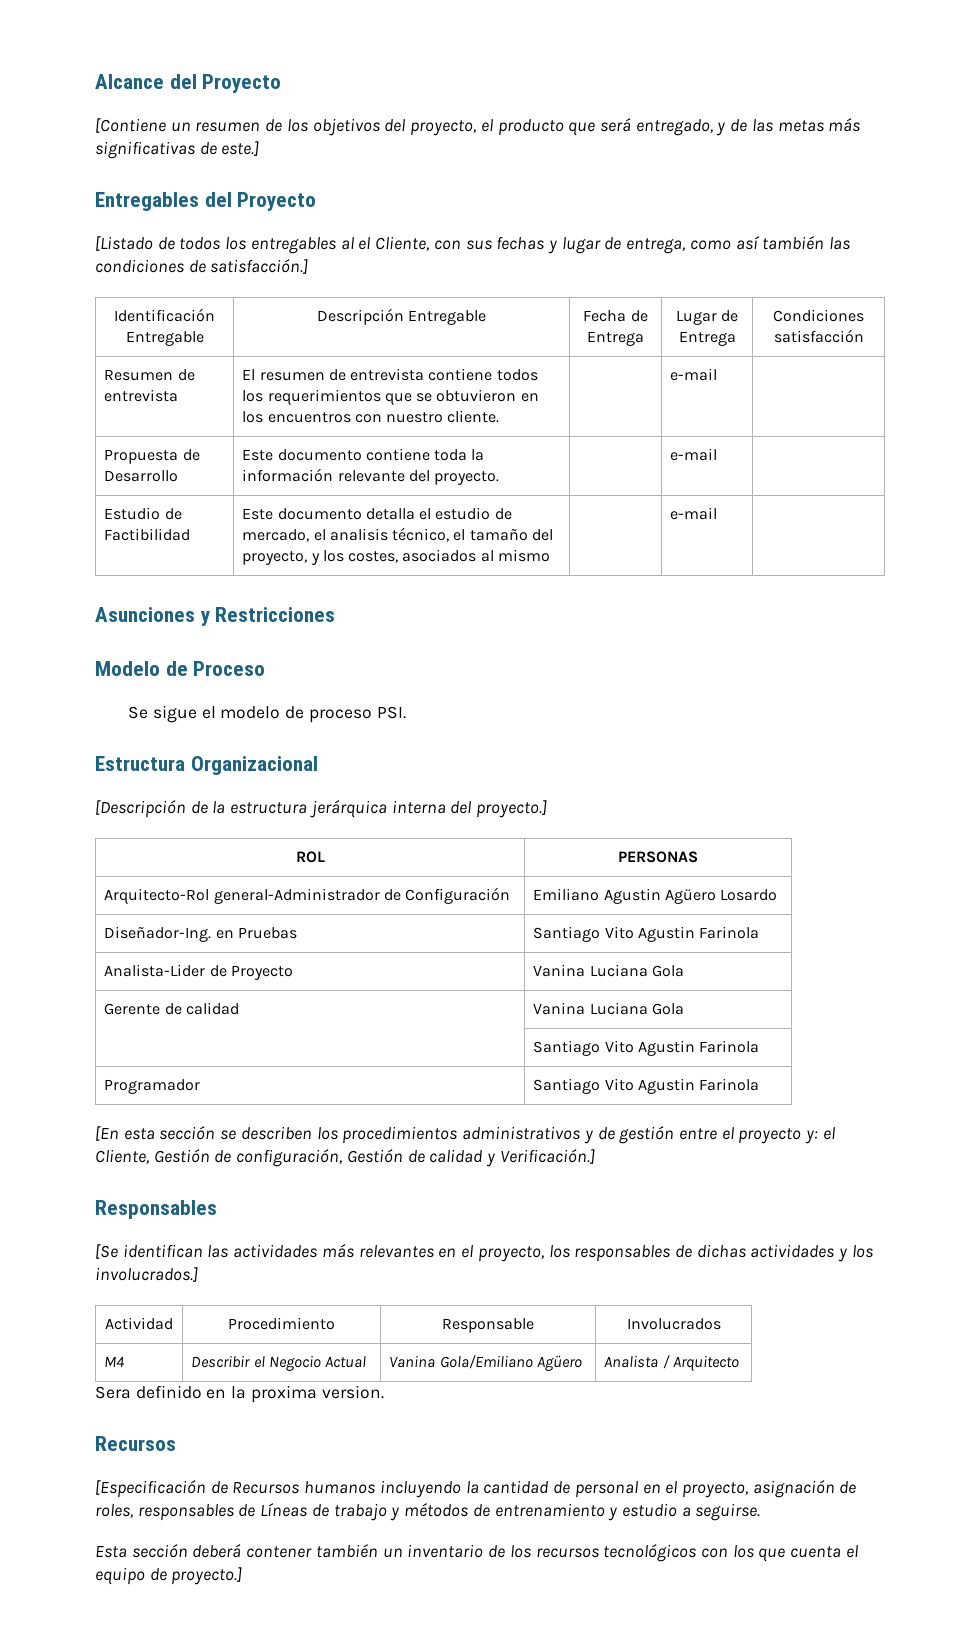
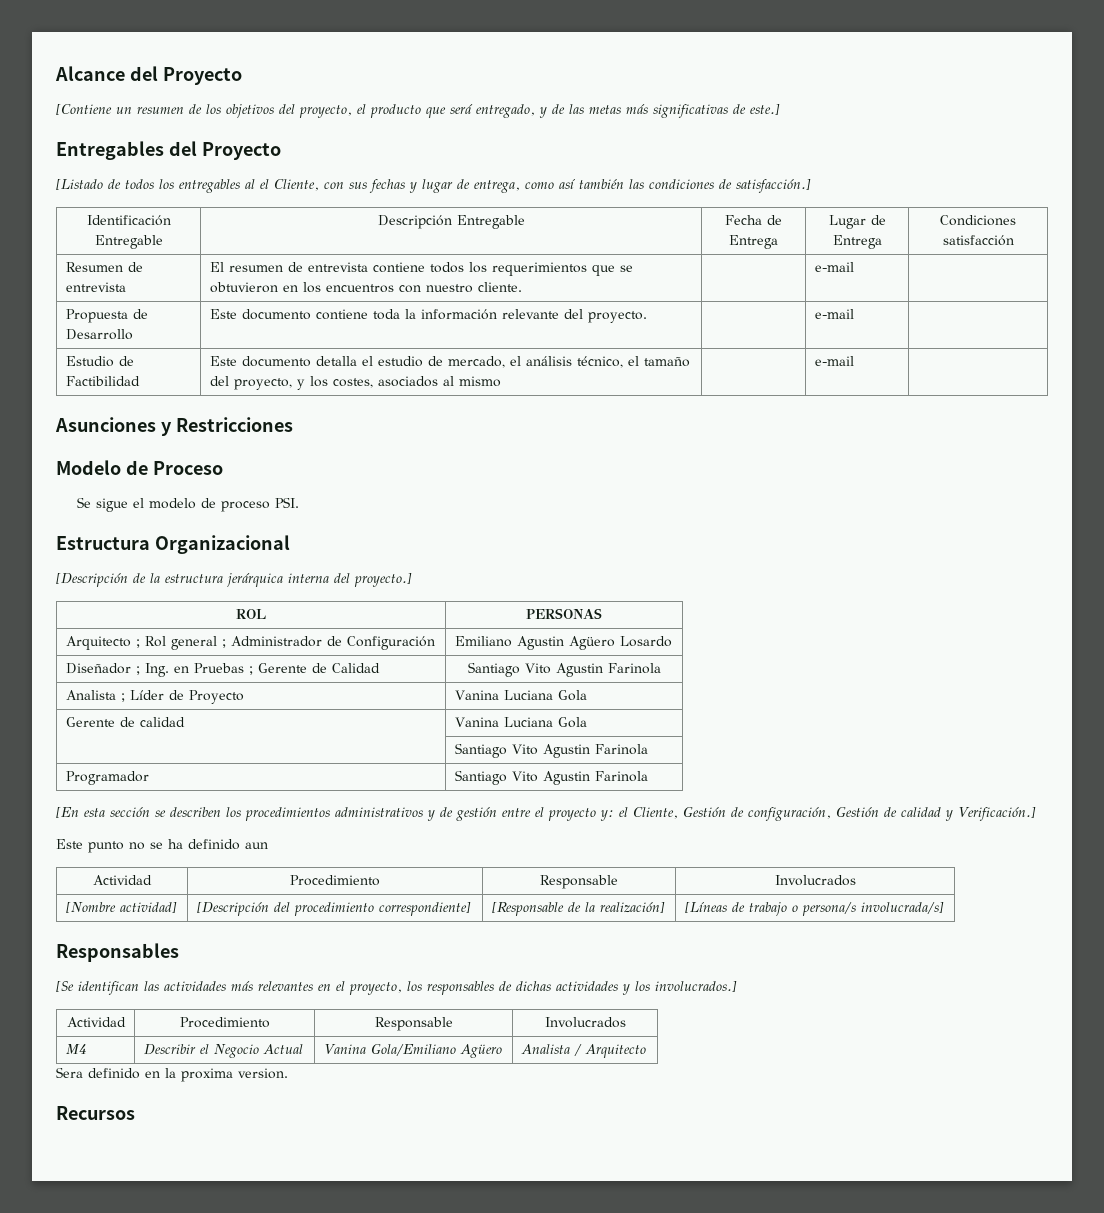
[329,528,388,541] analisis -> [525,356,572,366] análisis
[104,888,380,904] Arquitecto-Rol general-Administrador -> [65,636,322,650] Arquitecto ; Rol general ; Administrador
[104,926,212,942] Diseñador-Ing. -> [65,663,169,677] Diseñador ; Ing.
[533,926,760,942] [104,964,206,977] | Santiago Vito Agustin Farinola // Analista-Lider -> [248,663,380,675] [467,662,661,677] [65,690,164,702] ; Gerente de Calidad | Santiago Vito Agustin Farinola // Analista ; Líder
(595, 1156) none -> [56,839,268,853] [93,875,152,885] [290,875,380,886] [540,875,618,889] [774,875,856,886] [65,902,177,913] [196,902,471,916] [491,902,665,916] [684,902,944,916] // Este punto no se ha definido aun // Actividad | Procedimiento | Responsable | Involucrados // [Nombre actividad] | [Descripción del procedimiento correspondiente] | [Responsable de la realización] | [Líneas de trabajo o persona/s involucrada/s]
[95,1480,857,1498] [95,1503,761,1521] [95,1544,858,1562] [95,1567,243,1585] // [Especificación de Recursos humanos incluyendo la cantidad de personal en el proyecto, asignación de roles, responsables de Líneas de trabajo y métodos de entrenamiento y estudio a seguirse. // Esta sección deberá contener también un inventario de los recursos tecnológicos con los que cuenta el equipo de proyecto.] -> (135, 1113) none

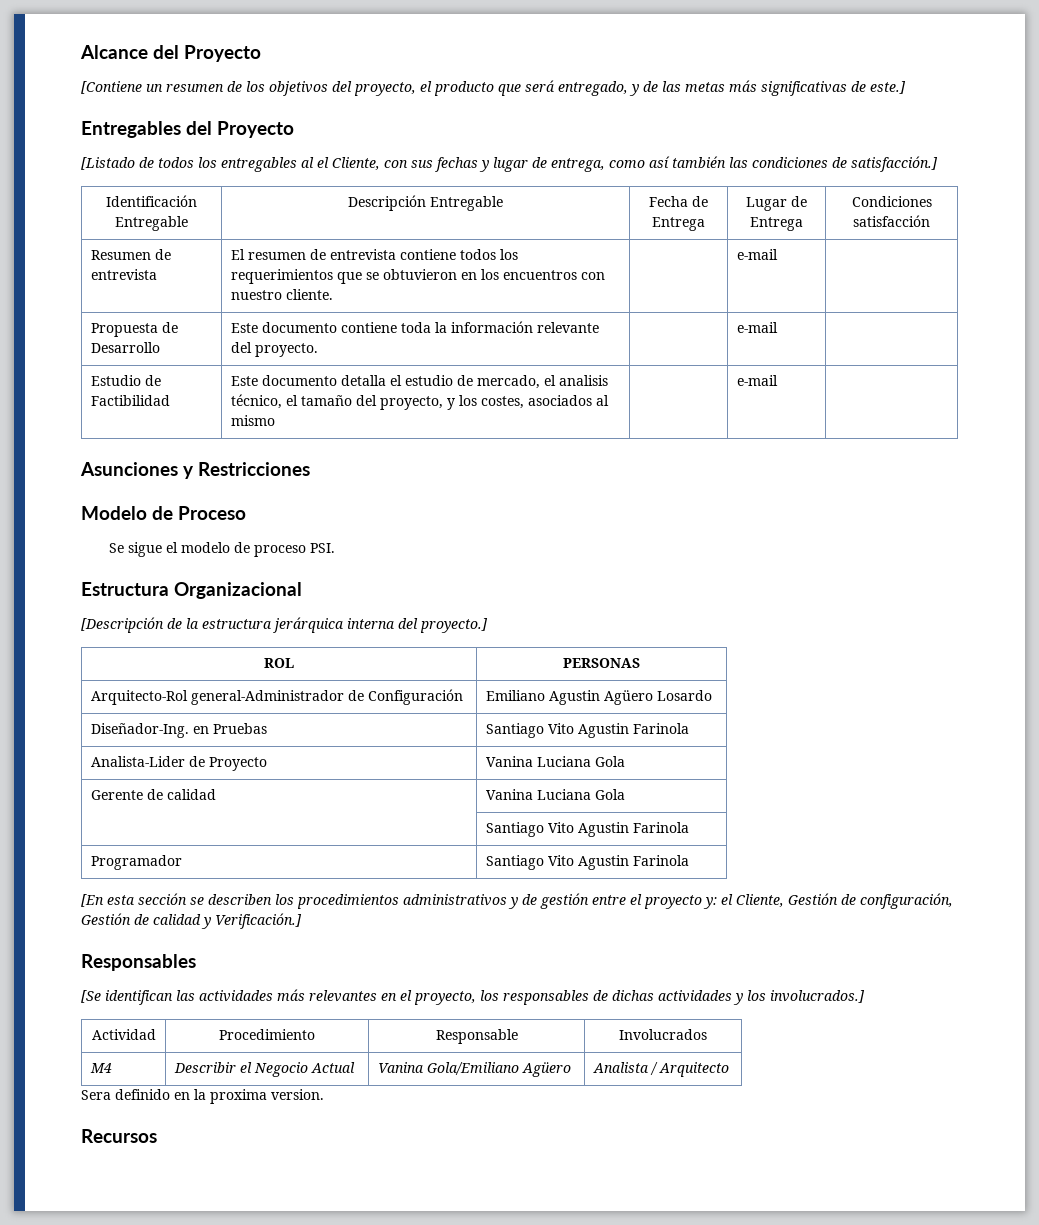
[525,356,572,366] análisis -> [558,375,608,386] analisis
[65,636,322,650] Arquitecto ; Rol general ; Administrador -> [90,690,344,705] Arquitecto-Rol general-Administrador
[65,663,169,677] Diseñador ; Ing. -> [90,723,189,738] Diseñador-Ing.
[248,663,380,675] [467,662,661,677] [65,690,164,702] ; Gerente de Calidad | Santiago Vito Agustin Farinola // Analista ; Líder -> [485,723,689,738] [90,756,185,767] | Santiago Vito Agustin Farinola // Analista-Lider
[56,839,268,853] [93,875,152,885] [290,875,380,886] [540,875,618,889] [774,875,856,886] [65,902,177,913] [196,902,471,916] [491,902,665,916] [684,902,944,916] // Este punto no se ha definido aun // Actividad | Procedimiento | Responsable | Involucrados // [Nombre actividad] | [Descripción del procedimiento correspondiente] | [Responsable de la realización] | [Líneas de trabajo o persona/s involucrada/s] -> (302, 921) none

